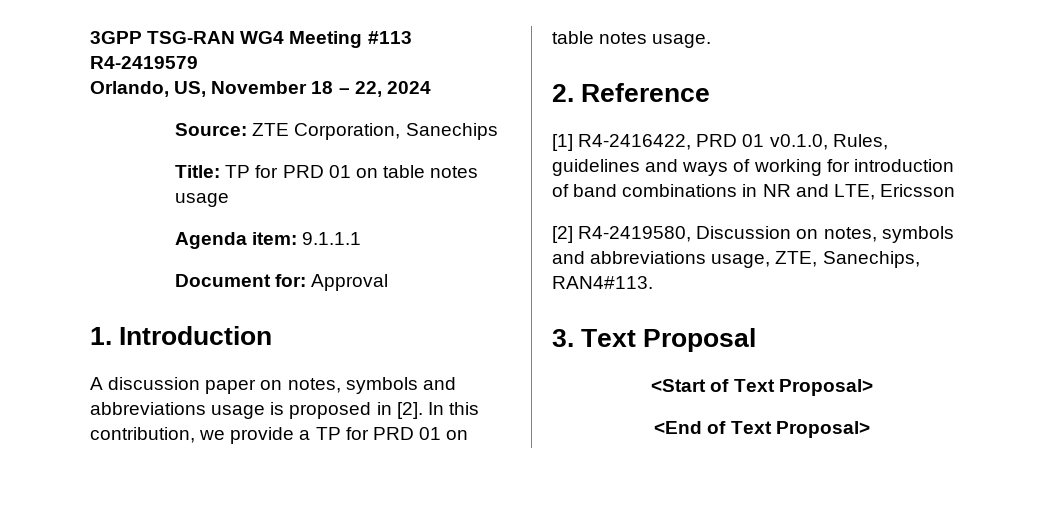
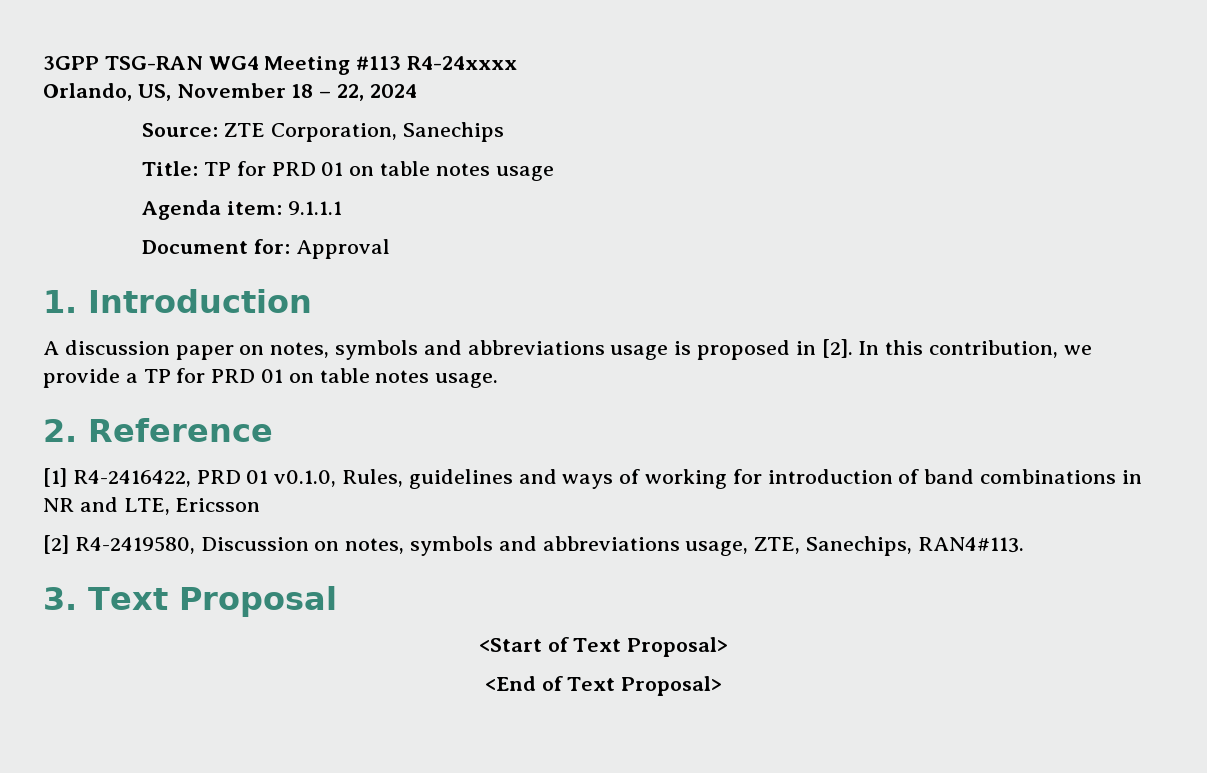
[90,56,198,69] R4-2419579 -> [407,56,518,70] R4-24xxxx

